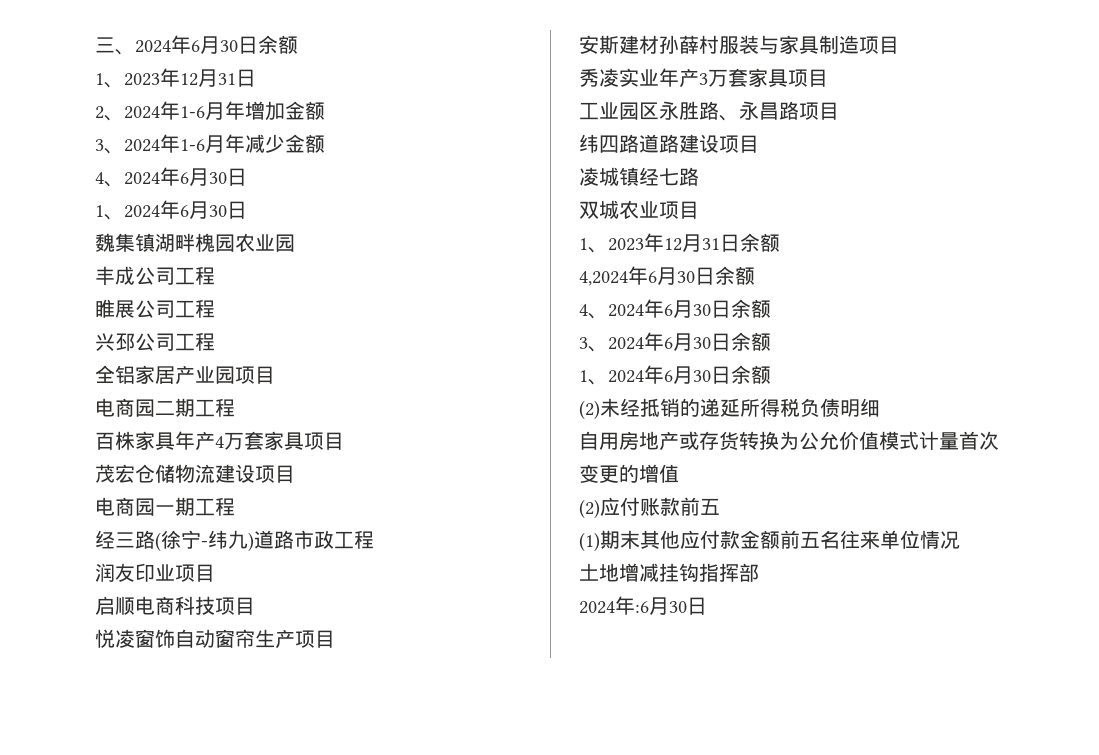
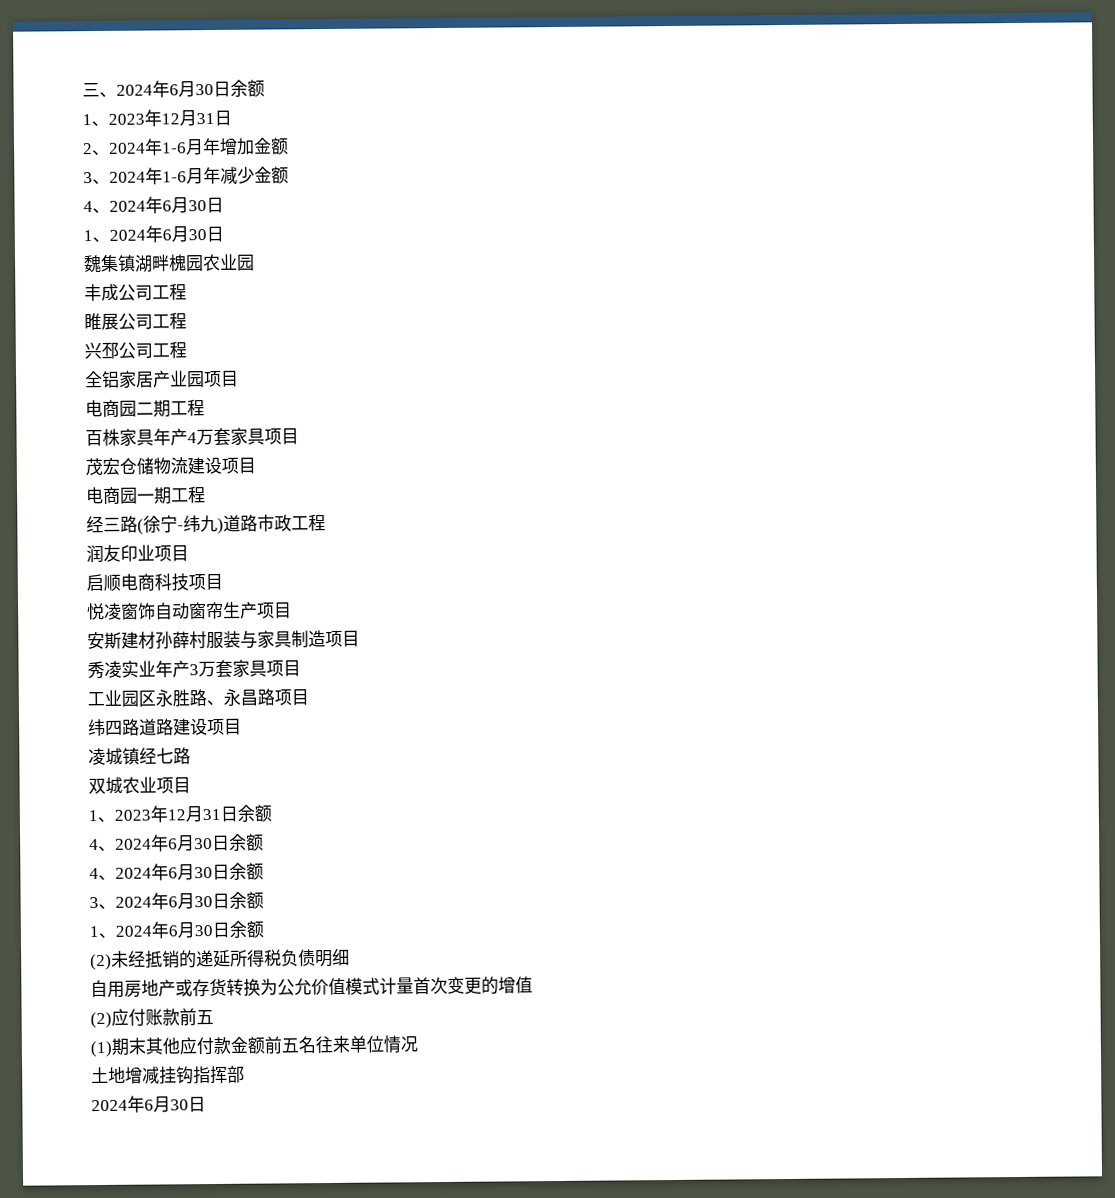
[579,271,628,286] 4,2024 -> [89,838,152,852] 4、2024
[635,601,649,613] :6 -> [144,1099,154,1111] 6

